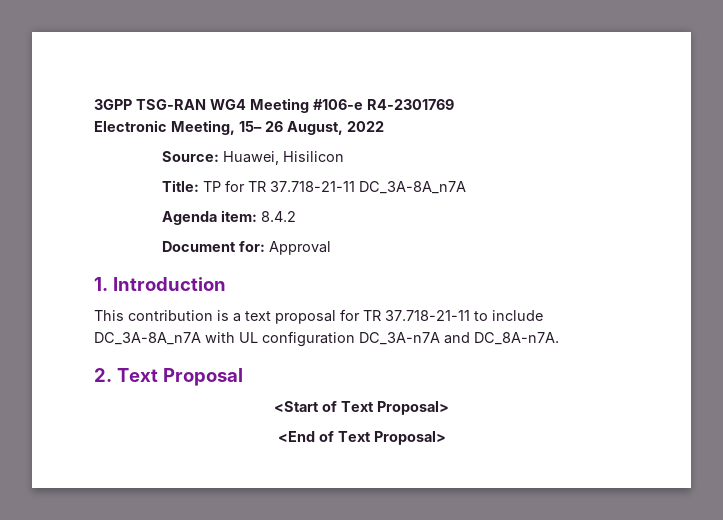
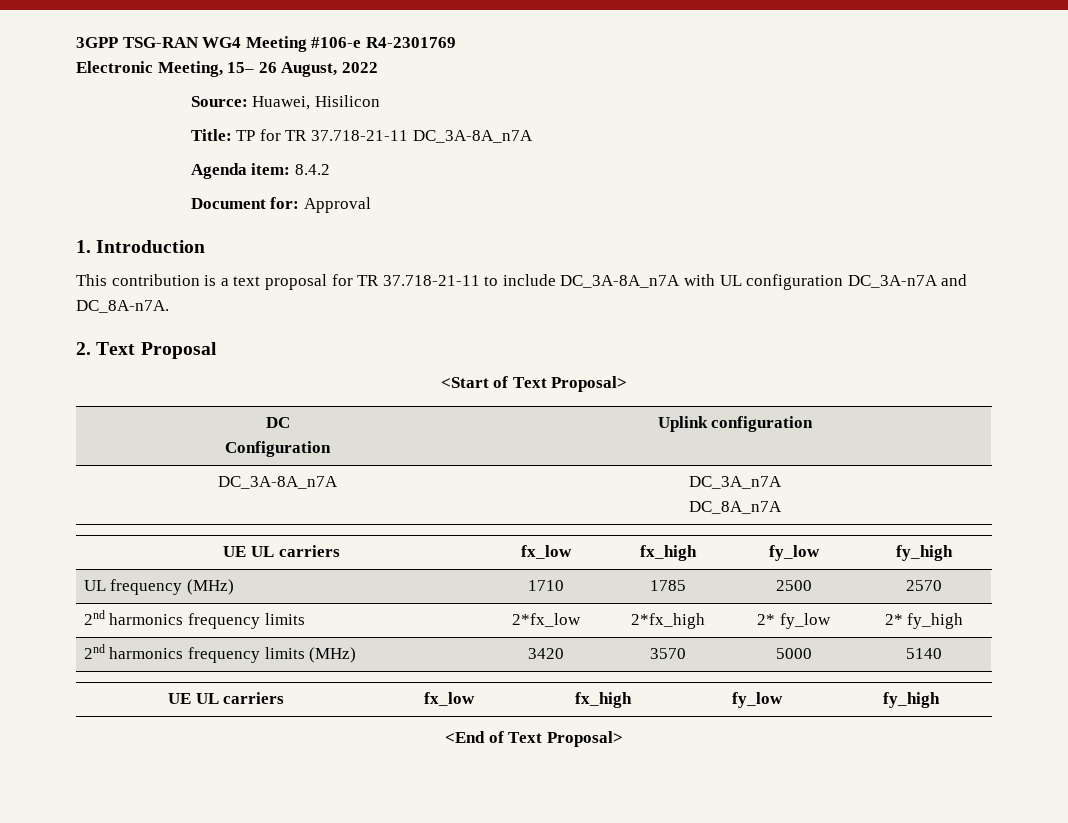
(449, 408) none -> [265,417,290,428] [225,441,331,457] [657,416,814,432] [218,476,338,489] [689,476,782,489] [689,501,782,514] [223,545,340,557] [520,545,572,559] [639,545,697,561] [768,545,820,561] [896,545,953,561] [83,579,234,595] [527,580,564,591] [649,580,686,591] [775,580,812,591] [906,580,942,591] [83,610,305,629] [511,613,581,627] [630,613,705,629] [757,613,831,629] [884,613,964,629] [83,644,357,663] [527,648,564,659] [649,648,686,659] [775,648,812,659] [906,648,942,659] [167,692,285,704] [424,692,475,706] [575,692,632,708] [732,692,783,708] [883,692,940,708] // DC // Configuration | Uplink configuration // DC_3A-8A_n7A | DC_3A_n7A // DC_8A_n7A // UE UL carriers | fx_low | fx_high | fy_low | fy_high // UL frequency (MHz) | 1710 | 1785 | 2500 | 2570 // 2nd harmonics frequency limits | 2*fx_low | 2*fx_high | 2* fy_low | 2* fy_high // 2nd harmonics frequency limits (MHz) | 3420 | 3570 | 5000 | 5140 // UE UL carriers | fx_low | fx_high | fy_low | fy_high

